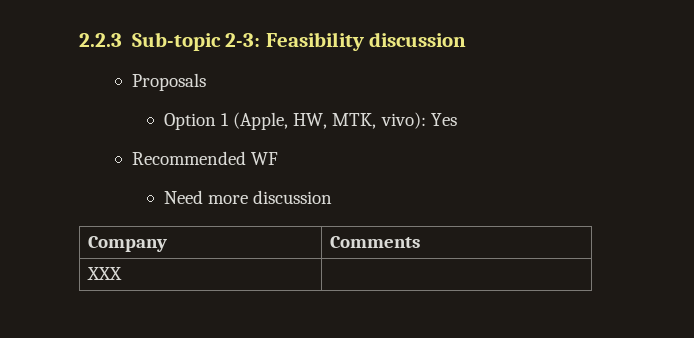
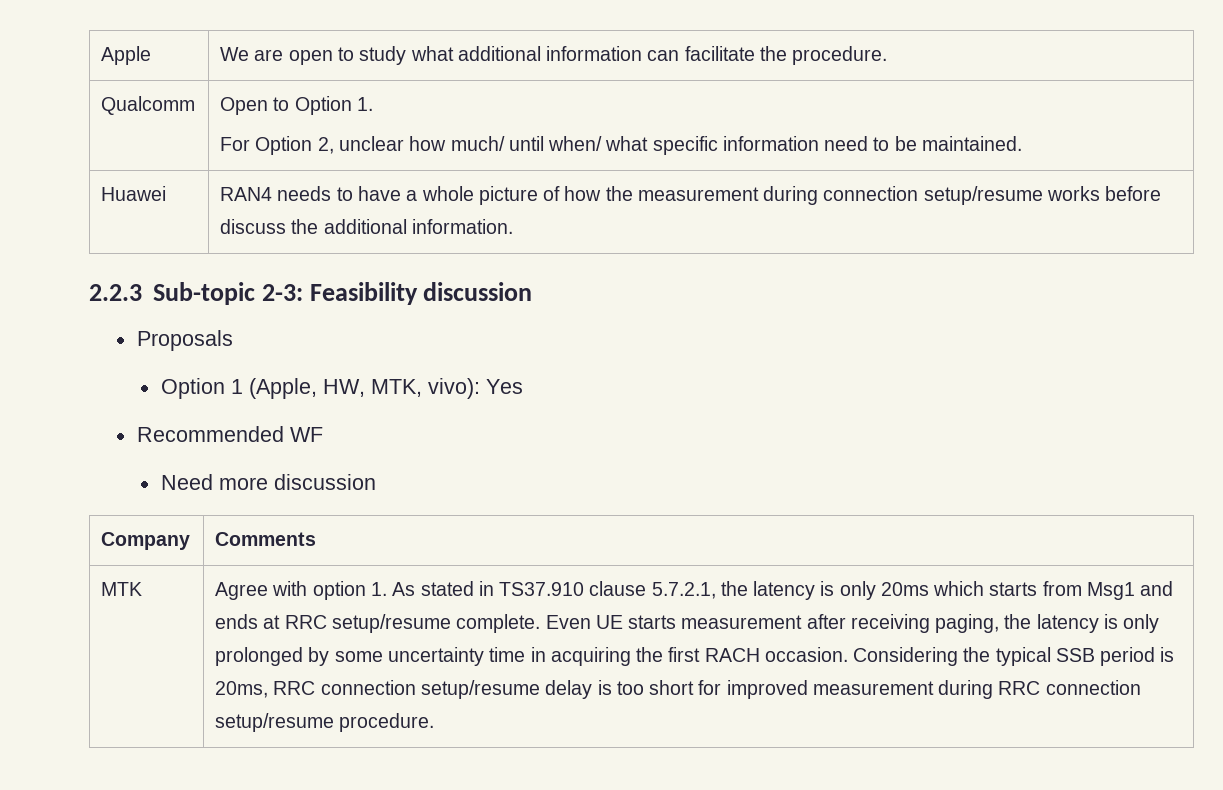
(79, 40) none -> [101,46,152,65] [220,46,888,65] [101,96,196,115] [220,96,373,115] [220,136,1022,155] [101,186,167,201] [220,186,1162,205] [220,219,513,234] Apple | We are open to study what additional information can facilitate the procedure. // Qualcomm | Open to Option 1. // For Option 2, unclear how much/ until when/ what specific information need to be maintained. // Huawei | RAN4 needs to have a whole picture of how the measurement during connection setup/resume works before discuss the additional information. //
[87,267,123,280] XXX | -> [101,582,143,596] [215,581,1174,600] [215,614,1160,633] [215,647,1175,666] [215,680,1141,699] [215,713,435,732] MTK | Agree with option 1. As stated in TS37.910 clause 5.7.2.1, the latency is only 20ms which starts from Msg1 and ends at RRC setup/resume complete. Even UE starts measurement after receiving paging, the latency is only prolonged by some uncertainty time in acquiring the first RACH occasion. Considering the typical SSB period is 20ms, RRC connection setup/resume delay is too short for improved measurement during RRC connection setup/resume procedure.

